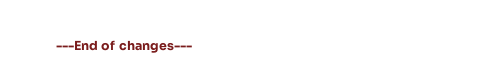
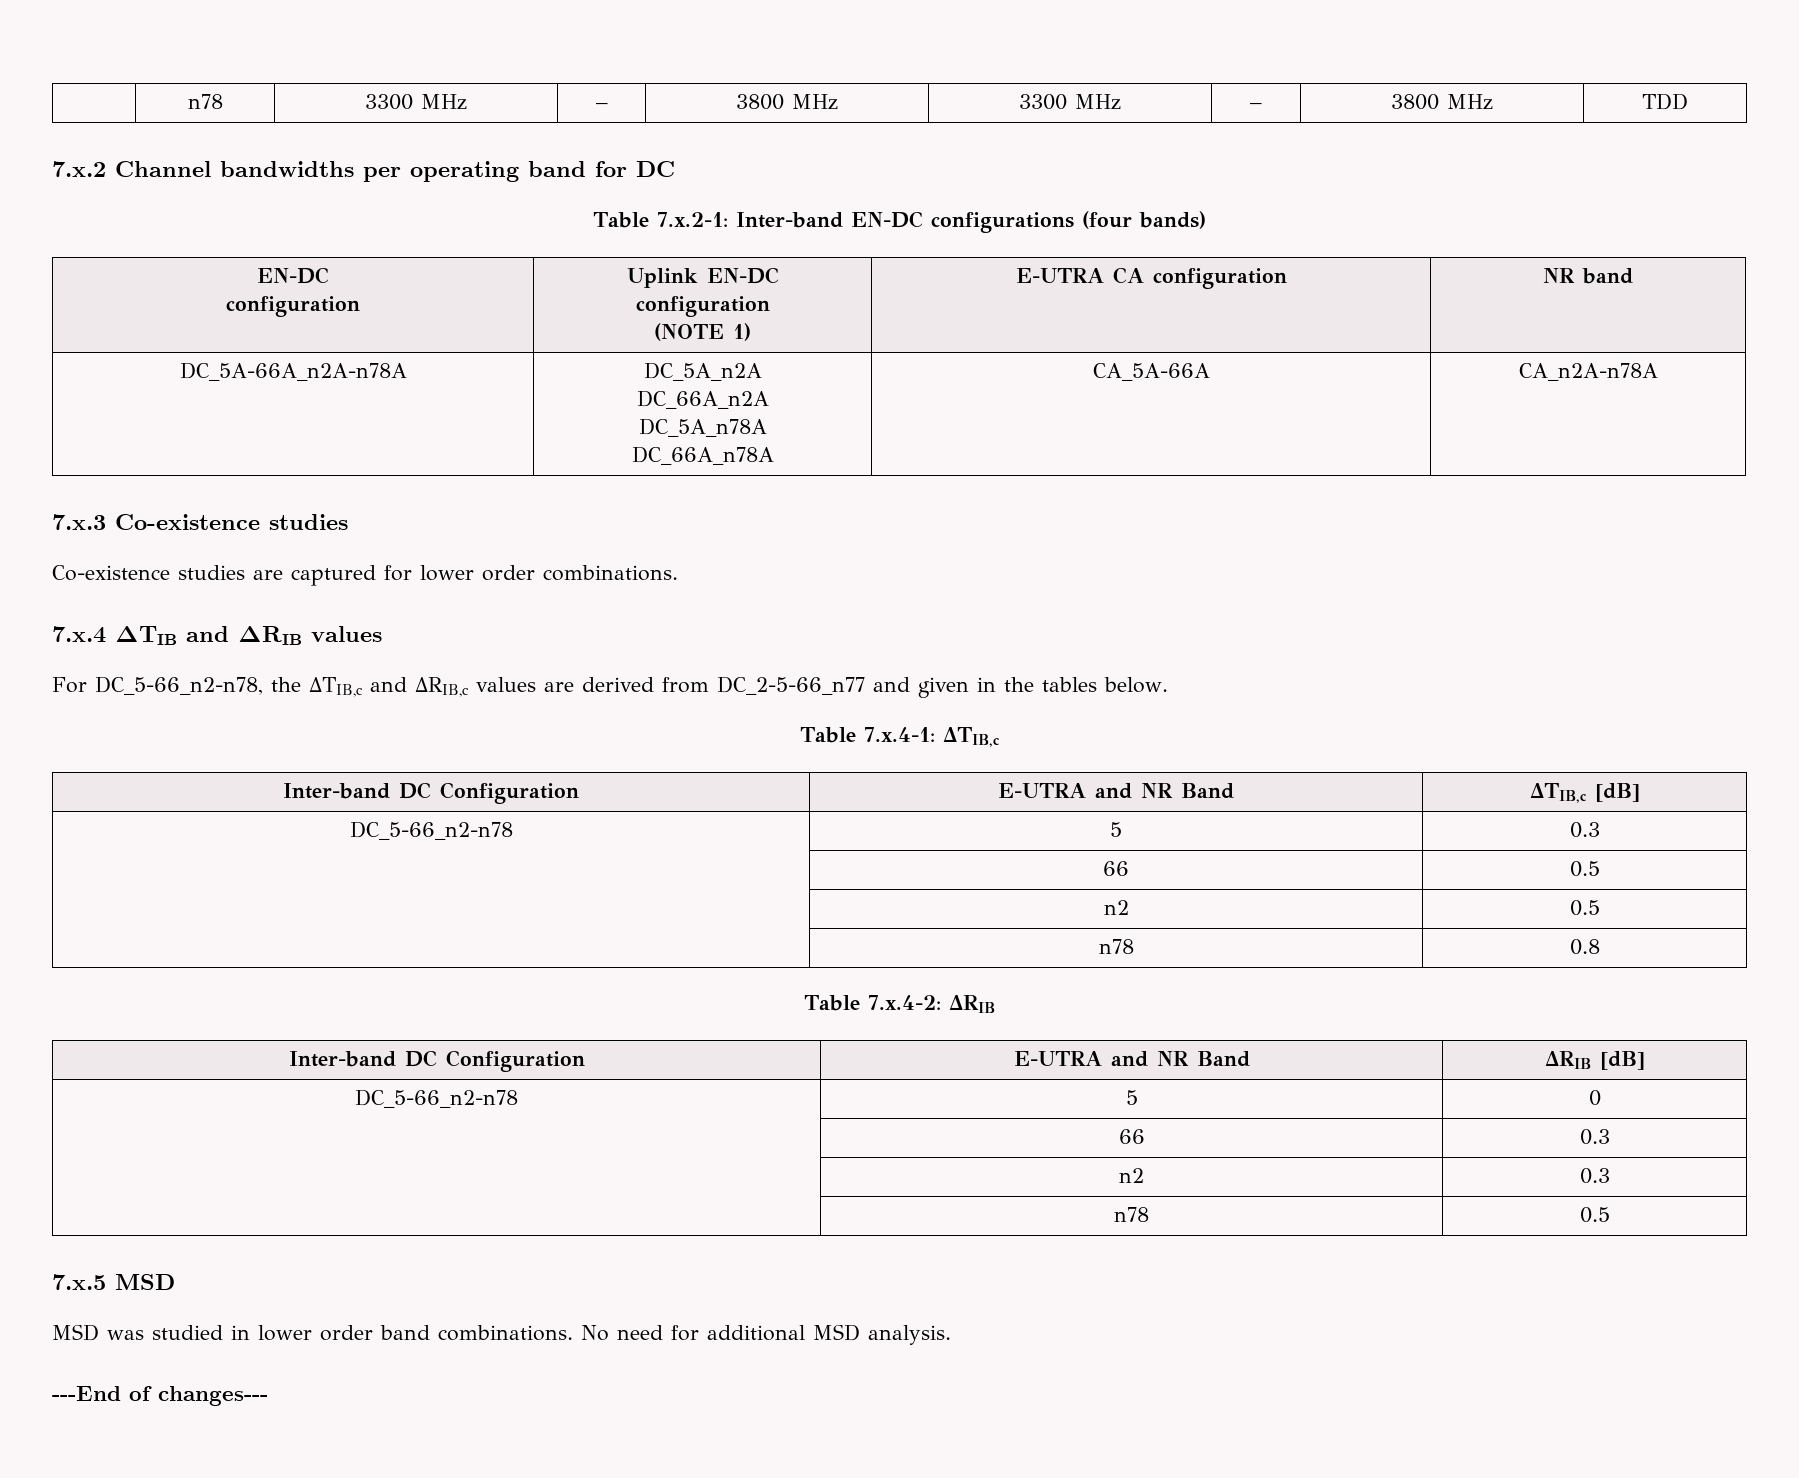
(56, 45) none -> [187,94,223,109] [365,94,467,110] [595,103,608,109] [736,94,838,110] [1019,94,1121,110] [1250,103,1262,109] [1391,94,1493,110] [1642,93,1688,110] [52,161,675,182] [593,211,1206,233] [257,267,329,284] [226,296,360,317] [626,267,779,288] [635,296,770,317] [654,323,751,341] [1015,267,1287,289] [1543,268,1633,284] [179,362,407,381] [643,362,762,381] [636,390,769,409] [638,418,767,437] [631,446,774,465] [1092,363,1210,381] [1518,363,1658,381] [52,514,348,530] [52,565,678,586] [52,626,382,645] [52,676,1168,698] [800,727,1000,747] [283,782,579,804] [998,783,1234,799] [1529,783,1640,803] [349,821,513,840] [1110,822,1122,837] [1569,822,1600,838] [1103,861,1129,876] [1569,861,1600,877] [1103,900,1129,915] [1569,900,1600,916] [1098,939,1134,954] [1569,939,1600,955] [804,995,995,1013] [288,1050,585,1072] [1013,1051,1250,1067] [1544,1051,1645,1070] [355,1089,518,1108] [1125,1090,1138,1105] [1588,1090,1601,1106] [1118,1129,1145,1144] [1579,1129,1610,1145] [1119,1168,1144,1183] [1579,1168,1610,1184] [1114,1207,1149,1222] [1579,1207,1610,1223] [52,1274,175,1290] [52,1324,951,1345] | n78 | 3300 MHz | – | 3800 MHz | 3300 MHz | – | 3800 MHz | TDD // 7.x.2 Channel bandwidths per operating band for DC // Table 7.x.2-1: Inter-band EN-DC configurations (four bands) // EN-DC // configuration | Uplink EN-DC // configuration // (NOTE 1) | E-UTRA CA configuration | NR band // DC_5A-66A_n2A-n78A | DC_5A_n2A // DC_66A_n2A // DC_5A_n78A // DC_66A_n78A | CA_5A-66A | CA_n2A-n78A // 7.x.3 Co-existence studies // Co-existence studies are captured for lower order combinations. // 7.x.4 ∆TIB and ∆RIB values // For DC_5-66_n2-n78, the ΔTIB,c and ΔRIB,c values are derived from DC_2-5-66_n77 and given in the tables below. // Table 7.x.4-1: ΔTIB,c // Inter-band DC Configuration | E-UTRA and NR Band | ΔTIB,c [dB] // DC_5-66_n2-n78 | 5 | 0.3 // | 66 | 0.5 // | n2 | 0.5 // | n78 | 0.8 // Table 7.x.4-2: ΔRIB // Inter-band DC Configuration | E-UTRA and NR Band | ΔRIB [dB] // DC_5-66_n2-n78 | 5 | 0 // | 66 | 0.3 // | n2 | 0.3 // | n78 | 0.5 // 7.x.5 MSD // MSD was studied in lower order band combinations. No need for additional MSD analysis. //

